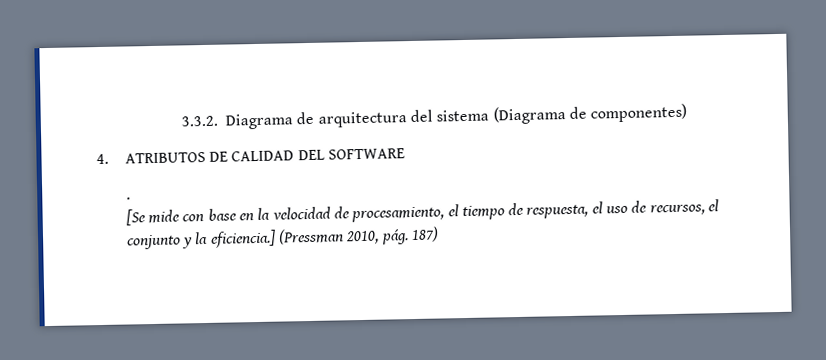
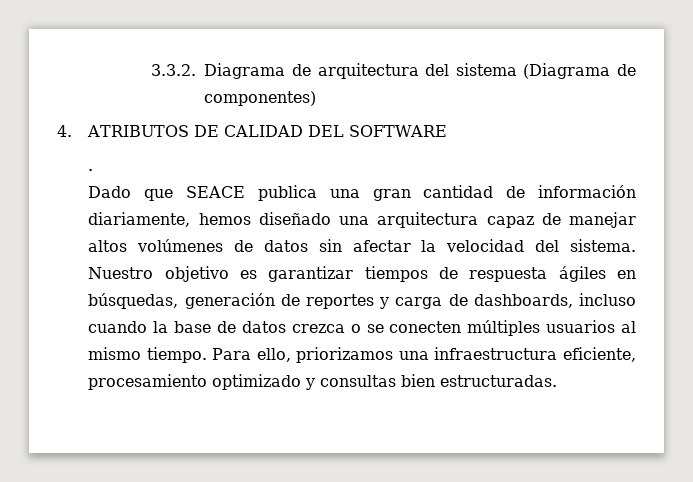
[125,199,720,226] [126,226,439,250] [Se mide con base en la velocidad de procesamiento, el tiempo de respuesta, el uso de recursos, el conjunto y la eficiencia.] (Pressman 2010, pág. 187) -> [88,185,636,201] [88,212,636,228] [88,239,636,252] [88,266,636,282] [88,293,636,309] [88,320,636,336] [88,347,636,363] [88,374,558,390] Dado que SEACE publica una gran cantidad de información diariamente, hemos diseñado una arquitectura capaz de manejar altos volúmenes de datos sin afectar la velocidad del sistema. Nuestro objetivo es garantizar tiempos de respuesta ágiles en búsquedas, generación de reportes y carga de dashboards, incluso cuando la base de datos crezca o se conecten múltiples usuarios al mismo tiempo. Para ello, priorizamos una infraestructura eficiente, procesamiento optimizado y consultas bien estructuradas.

